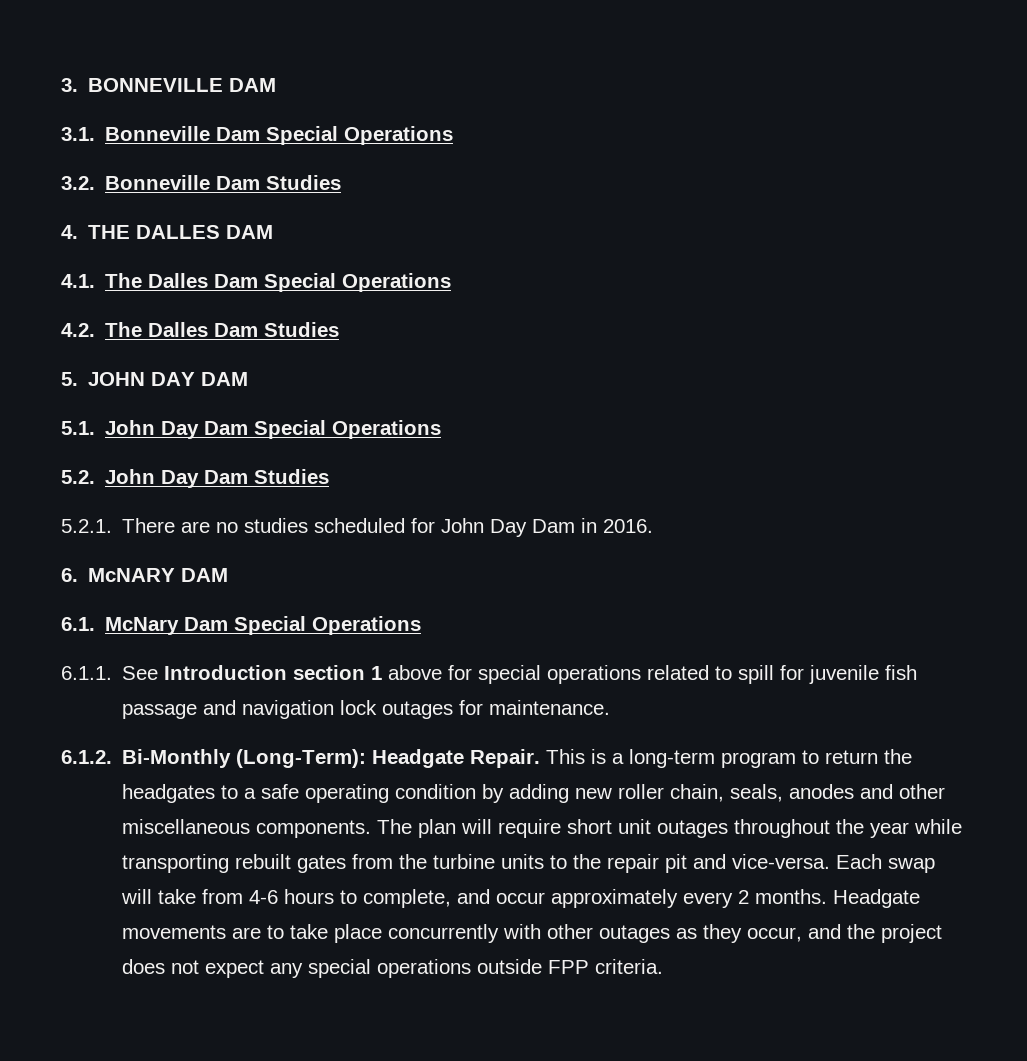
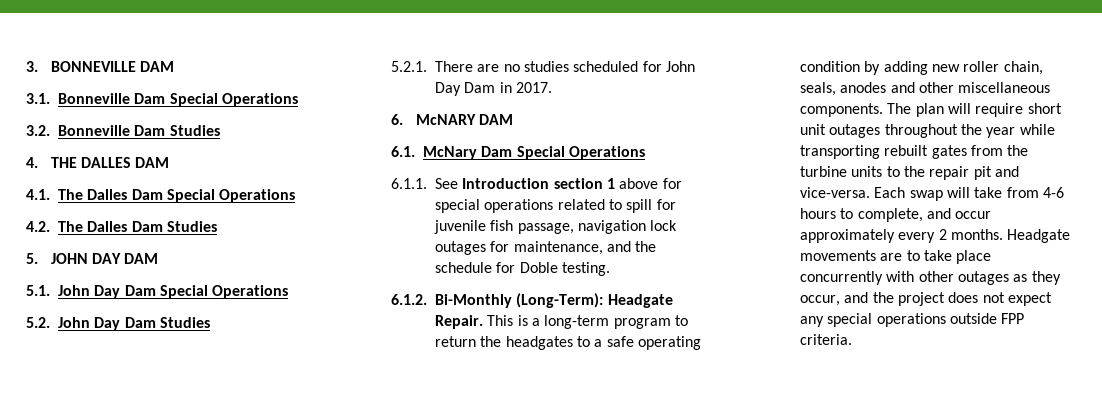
[603,519,654,533] 2016. -> [515,82,552,93] 2017.
[122,700,237,719] passage and -> [517,223,574,234] passage,
[489,700,611,715] maintenance. -> [513,241,657,255] [435,262,610,276] maintenance, and the schedule for Doble testing.

